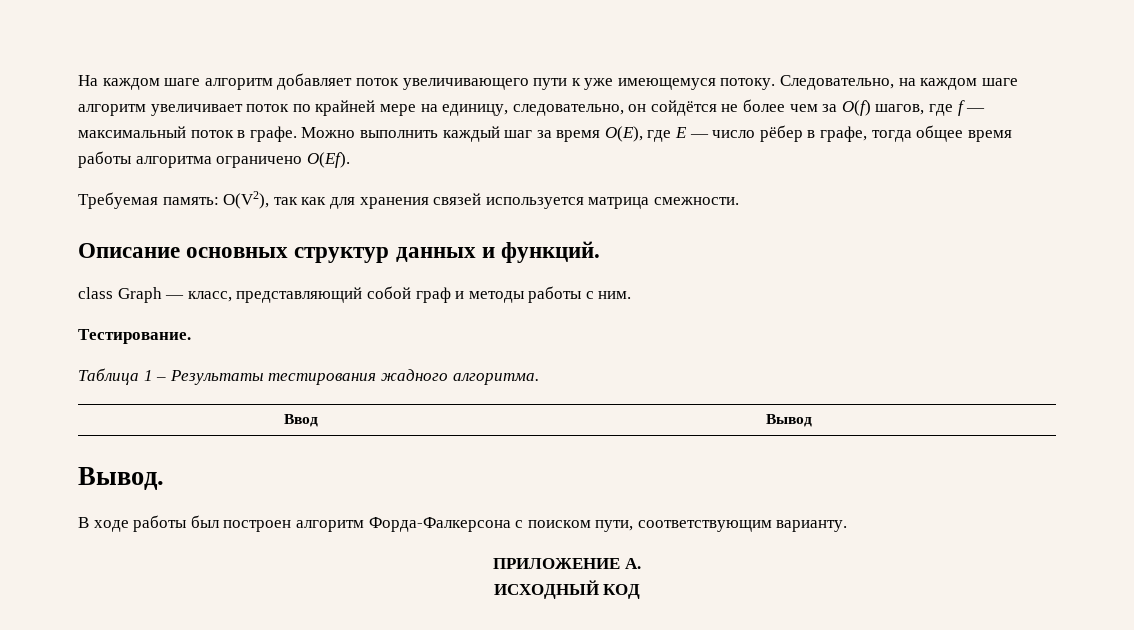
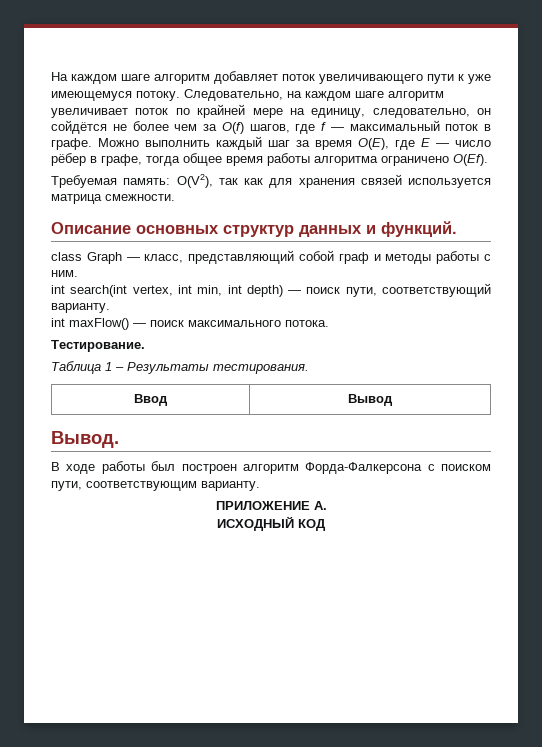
(632, 295) none -> [51,283,492,297] [51,303,110,313] [51,318,329,330] // int search(int vertex, int min, int depth) — поиск пути, соответствующий варианту. // int maxFlow() — поиск максимального потока.
[268,369,539,385] тестирования жадного алгоритма. -> [213,364,309,374] тестирования.

